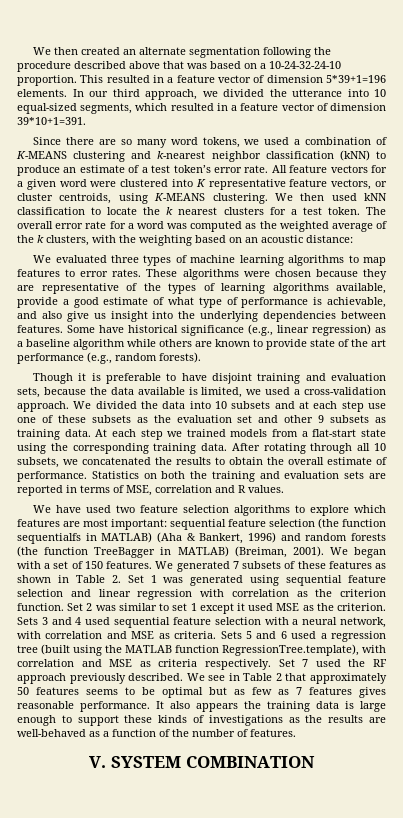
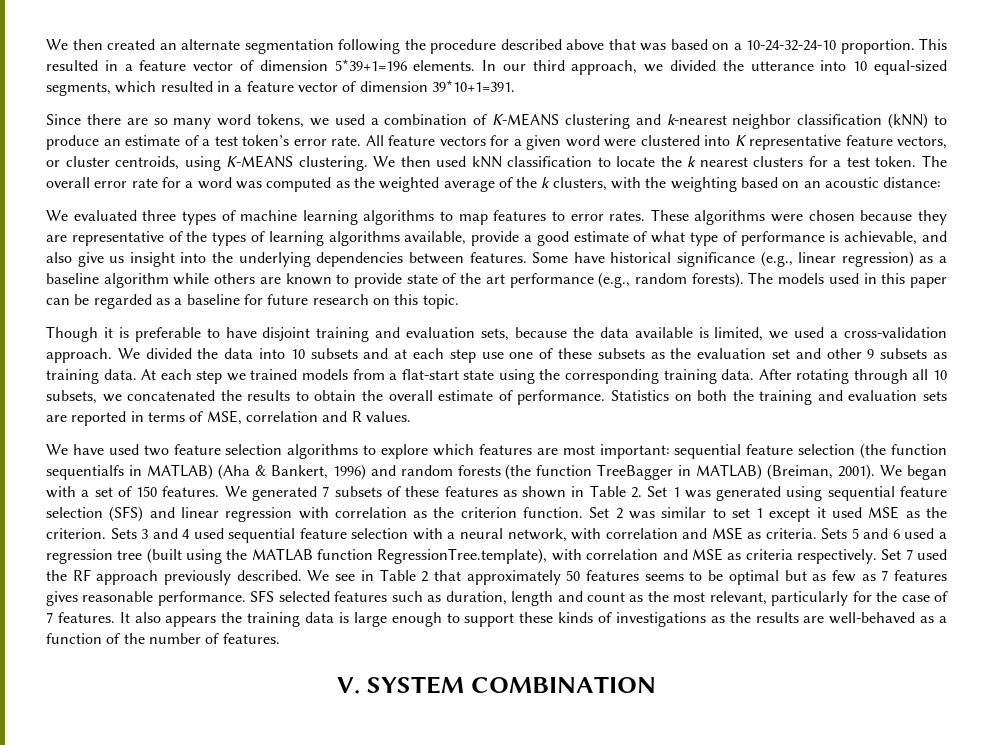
(201, 357) none -> [748,272,947,288] [46,294,459,309] The models used in this paper can be regarded as a baseline for future research on this topic.
(63, 593) none -> [109,506,144,522] (SFS)
(150, 706) none -> [250,590,949,606] [46,612,115,623] SFS selected features such as duration, length and count as the most relevant, particularly for the case of 7 features.

